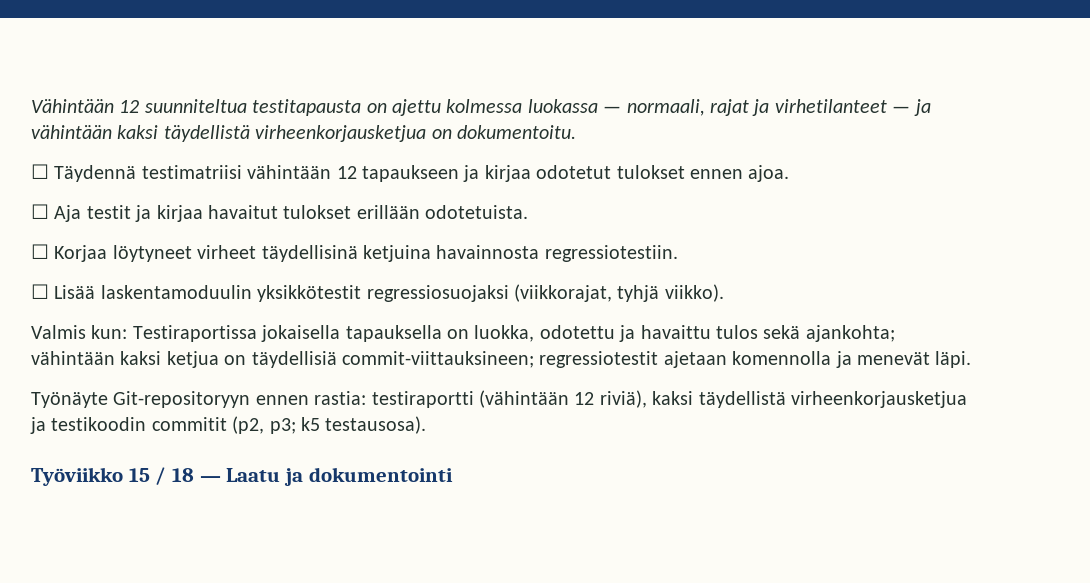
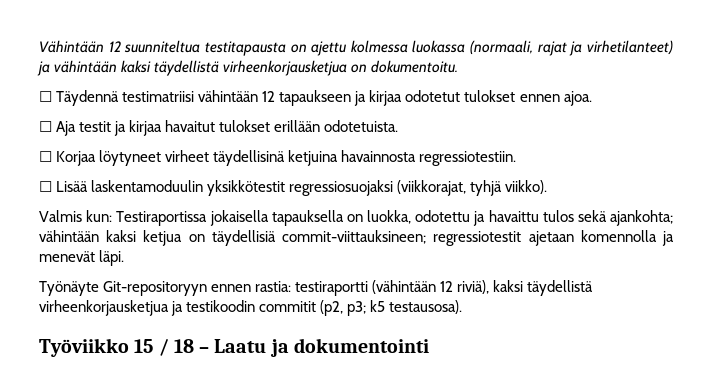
[603,99,911,116] — normaali, rajat ja virhetilanteet — -> [470,40,673,56] (normaali, rajat ja virhetilanteet)
[199,476,221,482] — -> [199,347,210,353] –

